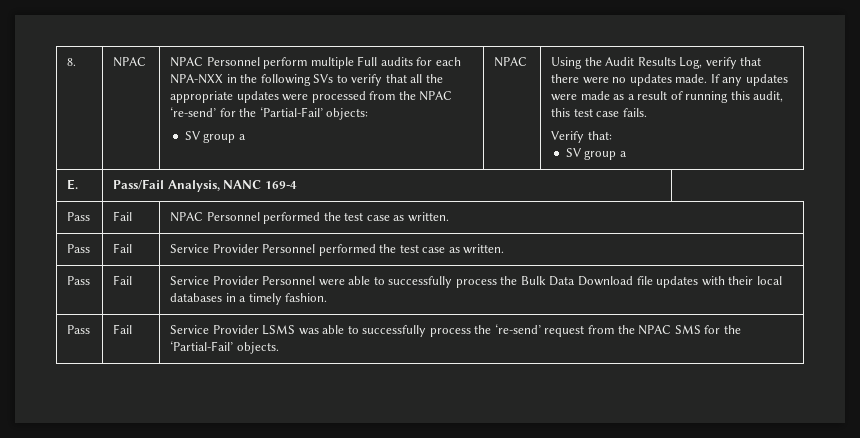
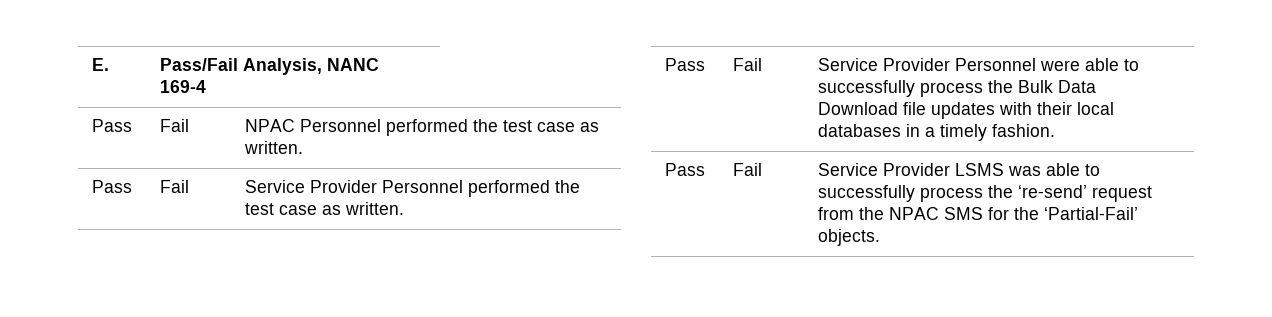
[67,58,77,66] [113,57,147,67] [170,56,461,69] [170,74,443,86] [170,91,453,103] [170,107,369,120] [184,131,246,143] [494,57,528,67] [551,57,762,69] [551,74,788,86] [551,91,784,103] [551,108,647,117] [551,131,612,143] [565,148,627,160] 8. | NPAC | NPAC Personnel perform multiple Full audits for each NPA-NXX in the following SVs to verify that all the appropriate updates were processed from the NPAC ‘re-send’ for the ‘Partial-Fail’ objects: // SV group a | NPAC | Using the Audit Results Log, verify that there were no updates made. If any updates were made as a result of running this audit, this test case fails. // Verify that: // SV group a // -> (91, 64) none

